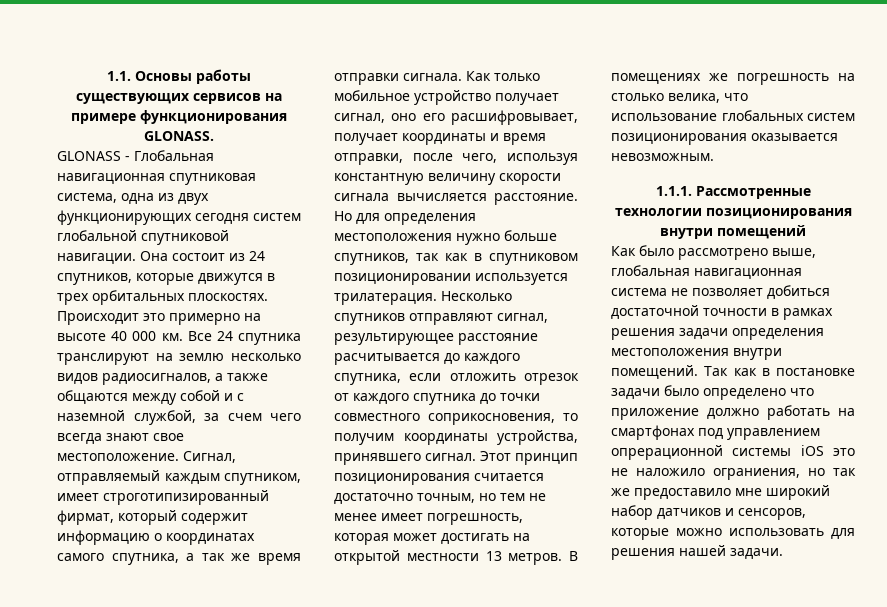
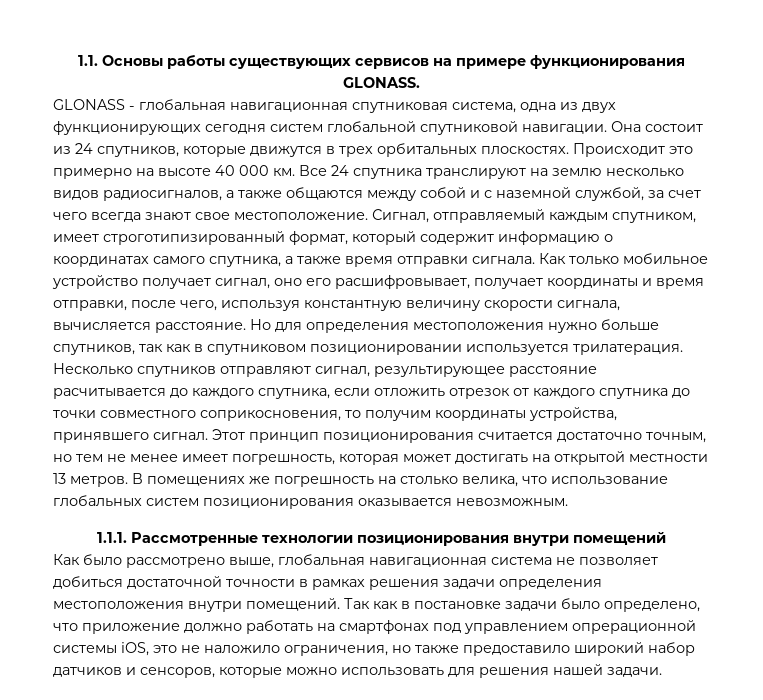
[134,150,214,161] Глобальная -> [139,99,226,111] глобальная
[227,413,262,421] счем -> [668,190,701,198] счет
[57,510,114,525] фирмат, -> [289,231,348,245] формат,
[201,553,251,561] так же -> [297,256,341,264] также
[334,193,389,201] сигнала -> [557,300,620,311] сигнала,
[703,388,786,400] определено -> [604,601,700,612] определено,
[800,445,824,456] iOS -> [121,642,149,656] iOS,
[713,468,856,480] [611,488,762,500] ограниения, но так же предоставило мне -> [284,645,570,656] ограничения, но также предоставило

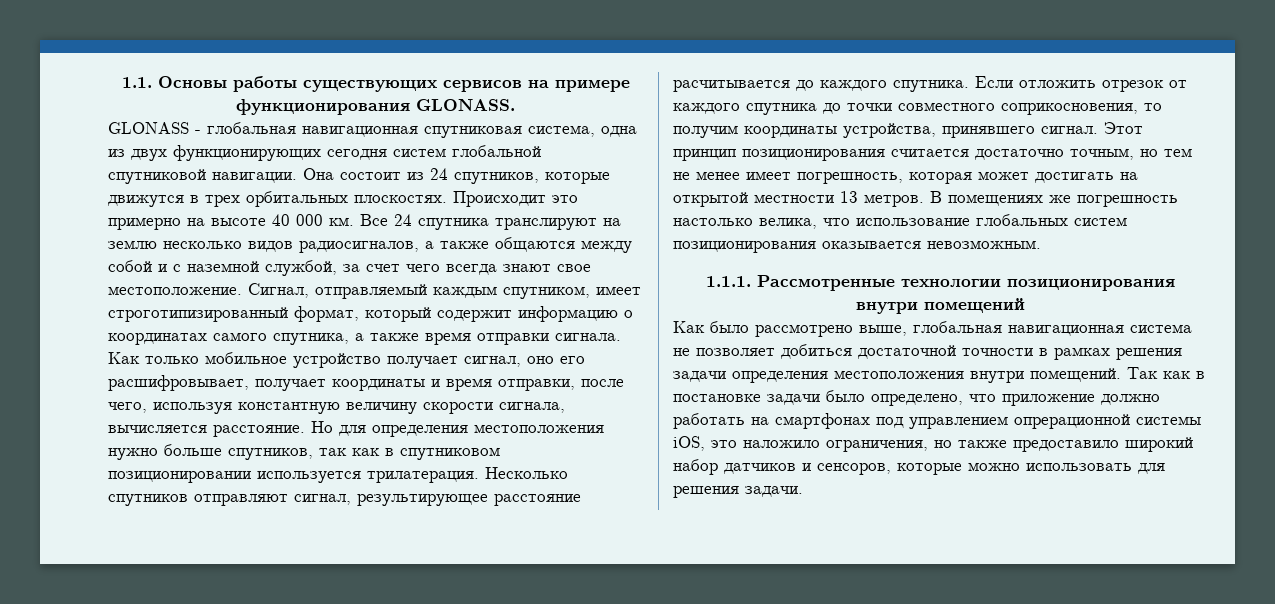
[258,388,370,399] спутника, если -> [893,76,1013,92] спутника. Если
[378,476,458,485] на столько -> [673,218,753,226] настолько
[181,645,200,653] не -> (737, 444) none
[553,664,603,675] нашей -> (739, 492) none

